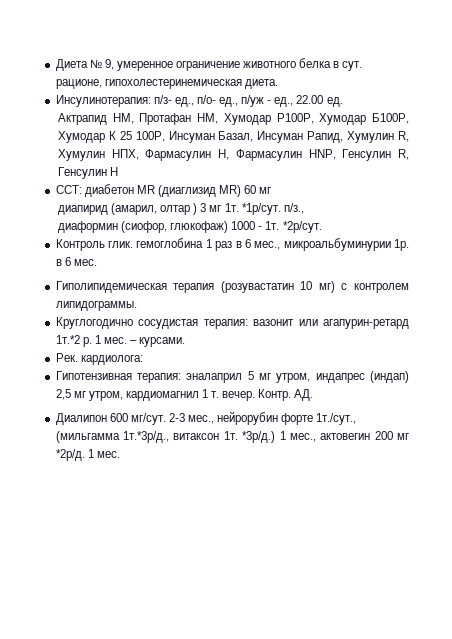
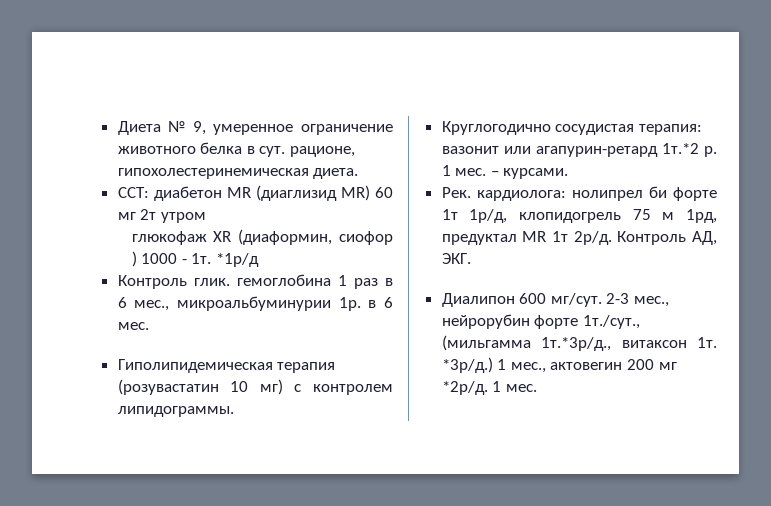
[55,95,343,107] [57,113,409,125] [57,131,409,143] [57,149,410,161] [57,167,119,179] // Инсулинотерапия: п/з- ед., п/о- ед., п/уж - ед., 22.00 ед. // Актрапид НМ, Протафан НМ, Хумодар Р100Р, Хумодар Б100Р, Хумодар К 25 100Р, Инсуман Базал, Инсуман Рапид, Хумулин R, Хумулин НПХ, Фармасулин Н, Фармасулин НNР, Генсулин R, Генсулин Н -> (359, 173) none
[57,203,304,215] [57,221,229,233] // диапирид (амарил, олтар ) 3 мг 1т. *1р/сут. п/з., // диаформин (сиофор, глюкофаж) -> [140,209,206,223] [131,229,393,245] [131,251,137,267] 2т утром // глюкофаж XR (диаформин, сиофор )
[282,221,322,233] *2р/сут. -> [215,253,259,267] *1р/д
[55,371,409,383] [55,389,314,401] // Гипотензивная терапия: эналаприл 5 мг утром, индапрес (индап) 2,5 мг утром, кардиомагнил 1 т. вечер. Контр. АД. -> [571,186,717,201] [441,209,717,223] [441,231,717,245] [441,253,471,264] нолипрел би форте 1т 1р/д, клопидогрель 75 м 1рд, предуктал MR 1т 2р/д. Контроль АД, ЭКГ.

